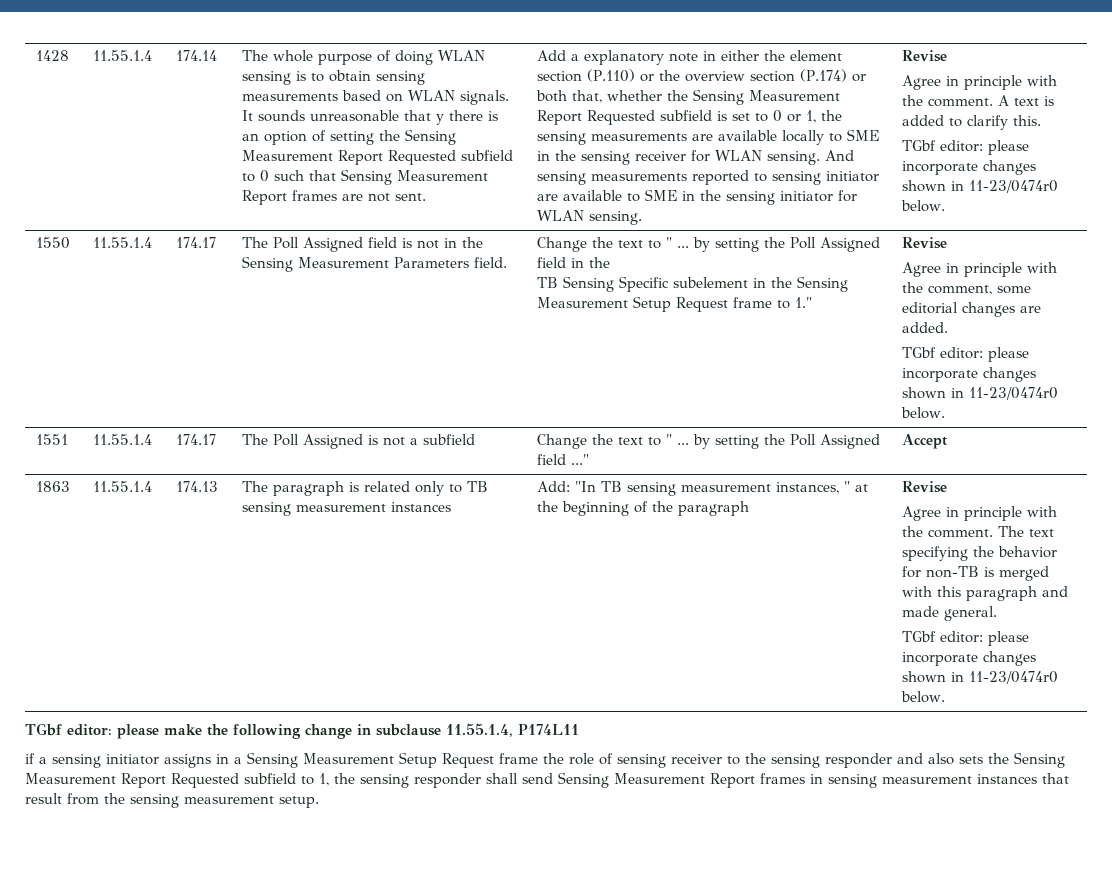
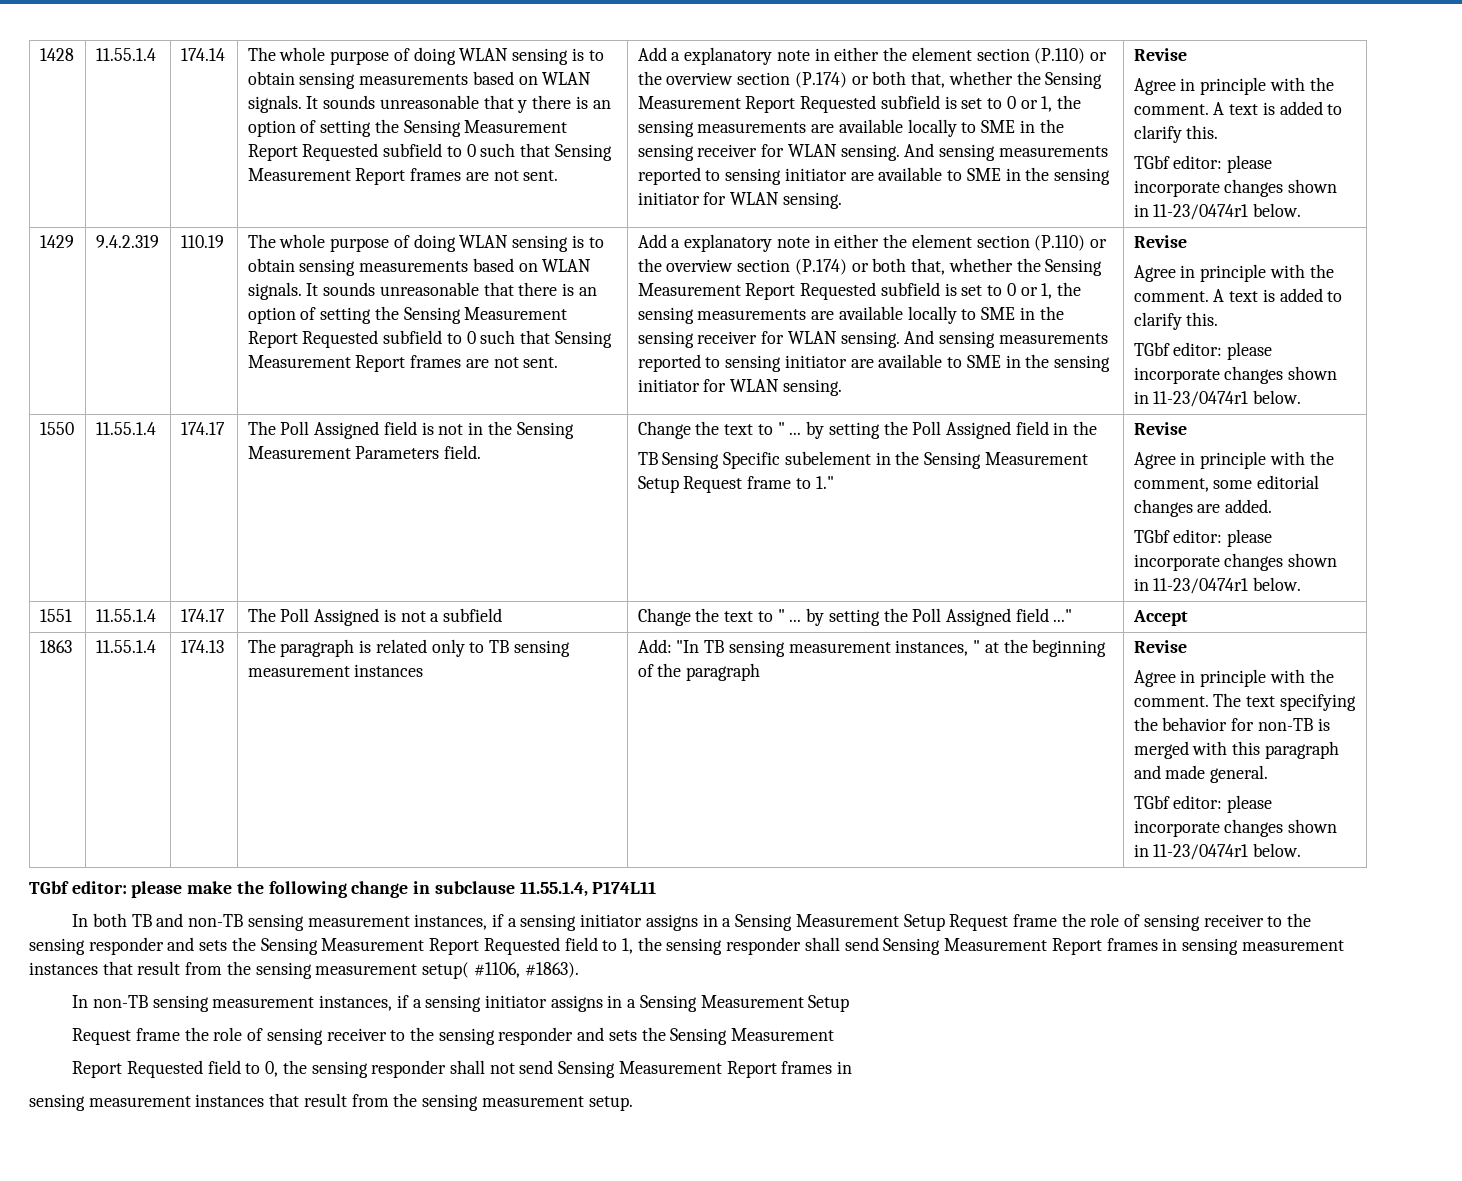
[969,180,1059,193] 11-23/0474r0 -> [1153,203,1302,220] [39,235,74,248] [95,235,159,248] [180,235,224,248] [247,234,604,252] [247,258,592,276] [247,282,597,300] [247,306,568,324] [247,330,612,348] [247,355,559,372] [637,234,1107,252] [637,258,1103,276] [637,282,1081,300] [637,306,1064,324] [637,330,1108,348] [637,354,1110,372] [637,379,842,396] [1133,235,1187,248] [1133,264,1334,282] [1133,288,1343,302] [1133,312,1219,330] [1133,342,1273,360] [1133,366,1338,384] [1133,391,1249,407] 11-23/0474r1 below. // 1429 | 9.4.2.319 | 110.19 | The whole purpose of doing WLAN sensing is to obtain sensing measurements based on WLAN signals. It sounds unreasonable that there is an option of setting the Sensing Measurement Report Requested subfield to 0 such that Sensing Measurement Report frames are not sent. | Add a explanatory note in either the element section (P.110) or the overview section (P.174) or both that, whether the Sensing Measurement Report Requested subfield is set to 0 or 1, the sensing measurements are available locally to SME in the sensing receiver for WLAN sensing. And sensing measurements reported to sensing initiator are available to SME in the sensing initiator for WLAN sensing. | Revise // Agree in principle with the comment. A text is added to clarify this. // TGbf editor: please incorporate changes shown in 11-23/0474r1
[969,387,1059,400] 11-23/0474r0 -> [1153,578,1249,594] 11-23/0474r1
[969,671,1059,684] 11-23/0474r0 -> [1153,844,1249,860] 11-23/0474r1
(579, 729) none -> [72,913,488,931] In both TB and non-TB sensing measurement instances,
[928,753,954,765] also -> (195, 944) none
[244,773,296,784] subfield -> [564,937,598,951] field
(274, 800) none -> [422,962,579,979] [72,995,850,1012] [72,1027,835,1045] [72,1060,853,1078] [29,1093,584,1111] setup( #1106, #1863). // In non-TB sensing measurement instances, if a sensing initiator assigns in a Sensing Measurement Setup // Request frame the role of sensing receiver to the sensing responder and sets the Sensing Measurement // Report Requested field to 0, the sensing responder shall not send Sensing Measurement Report frames in // sensing measurement instances that result from the sensing measurement

